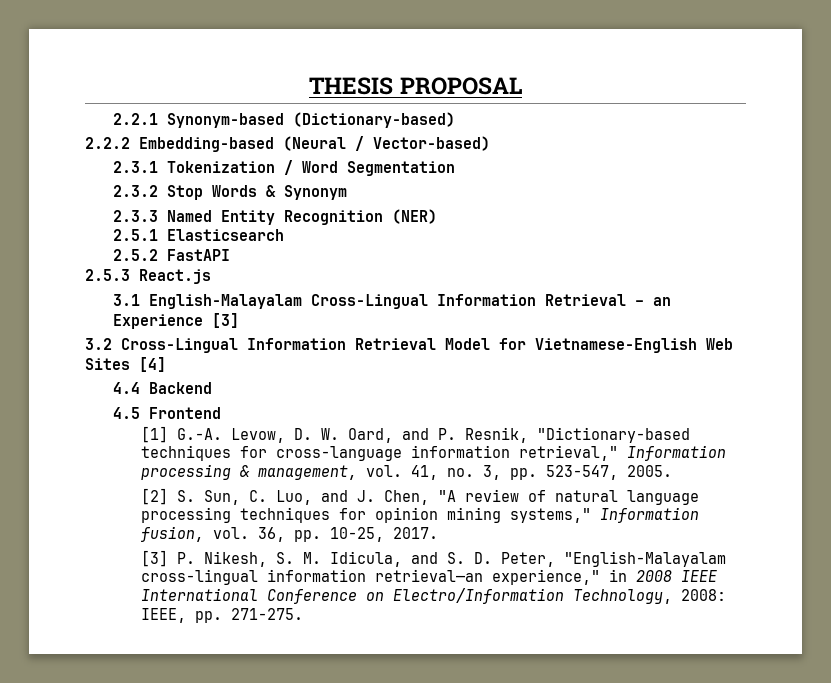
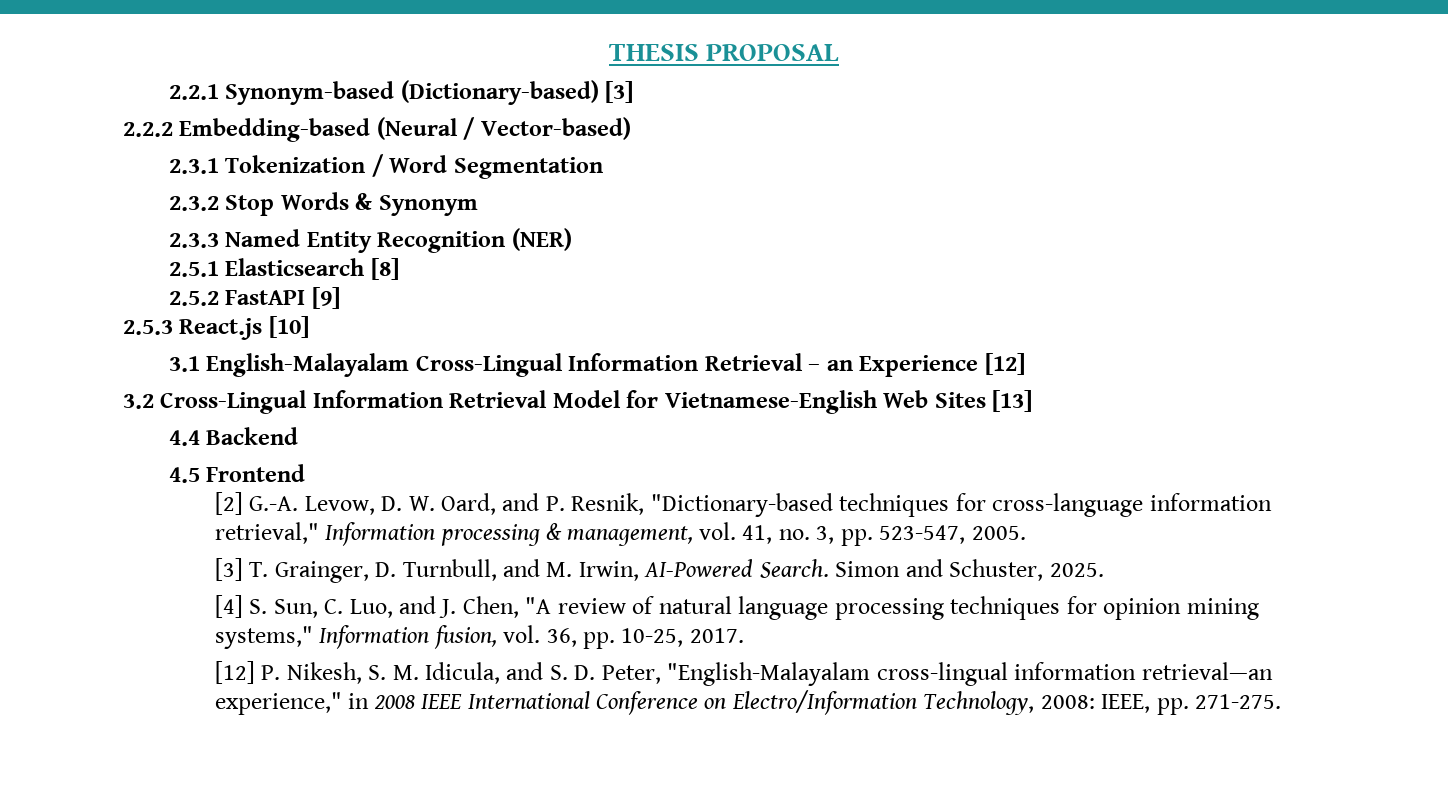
(456, 120) none -> [605,81,634,103] [3]
(285, 235) none -> [370,258,399,280] [8]
(231, 255) none -> [311,287,340,309] [9]
(211, 276) none -> [268,316,309,338] [10]
[212,313,240,328] [3] -> [984,353,1025,375] [12]
[139,357,166,372] [4] -> [992,390,1033,412] [13]
[141,426,169,443] [1] -> [214,492,243,515] [2]
[141,488,169,505] [2] -> [214,558,1104,583] [214,595,243,618] [3] T. Grainger, D. Turnbull, and M. Irwin, AI-Powered Search. Simon and Schuster, 2025. // [4]
[141,550,169,567] [3] -> [214,661,255,684] [12]

